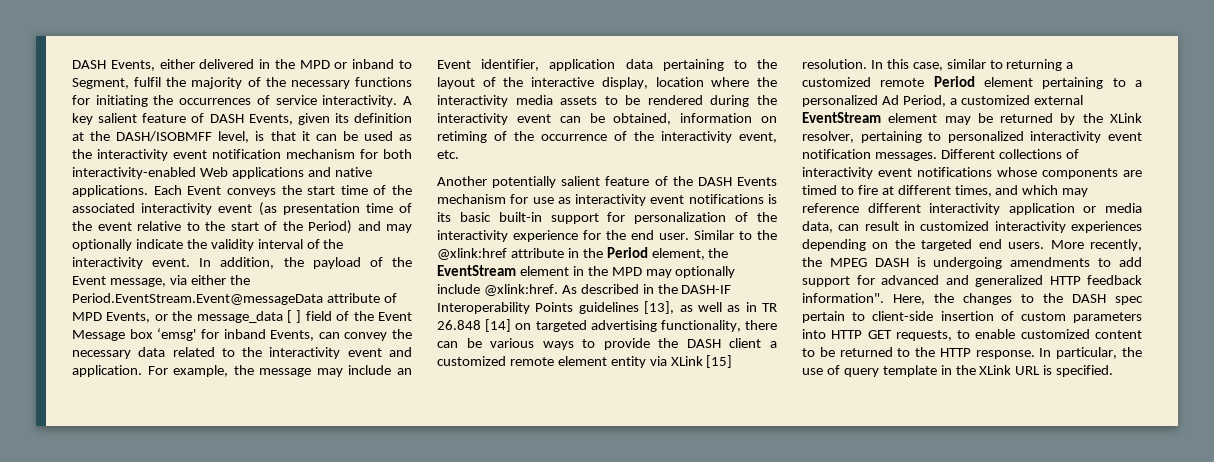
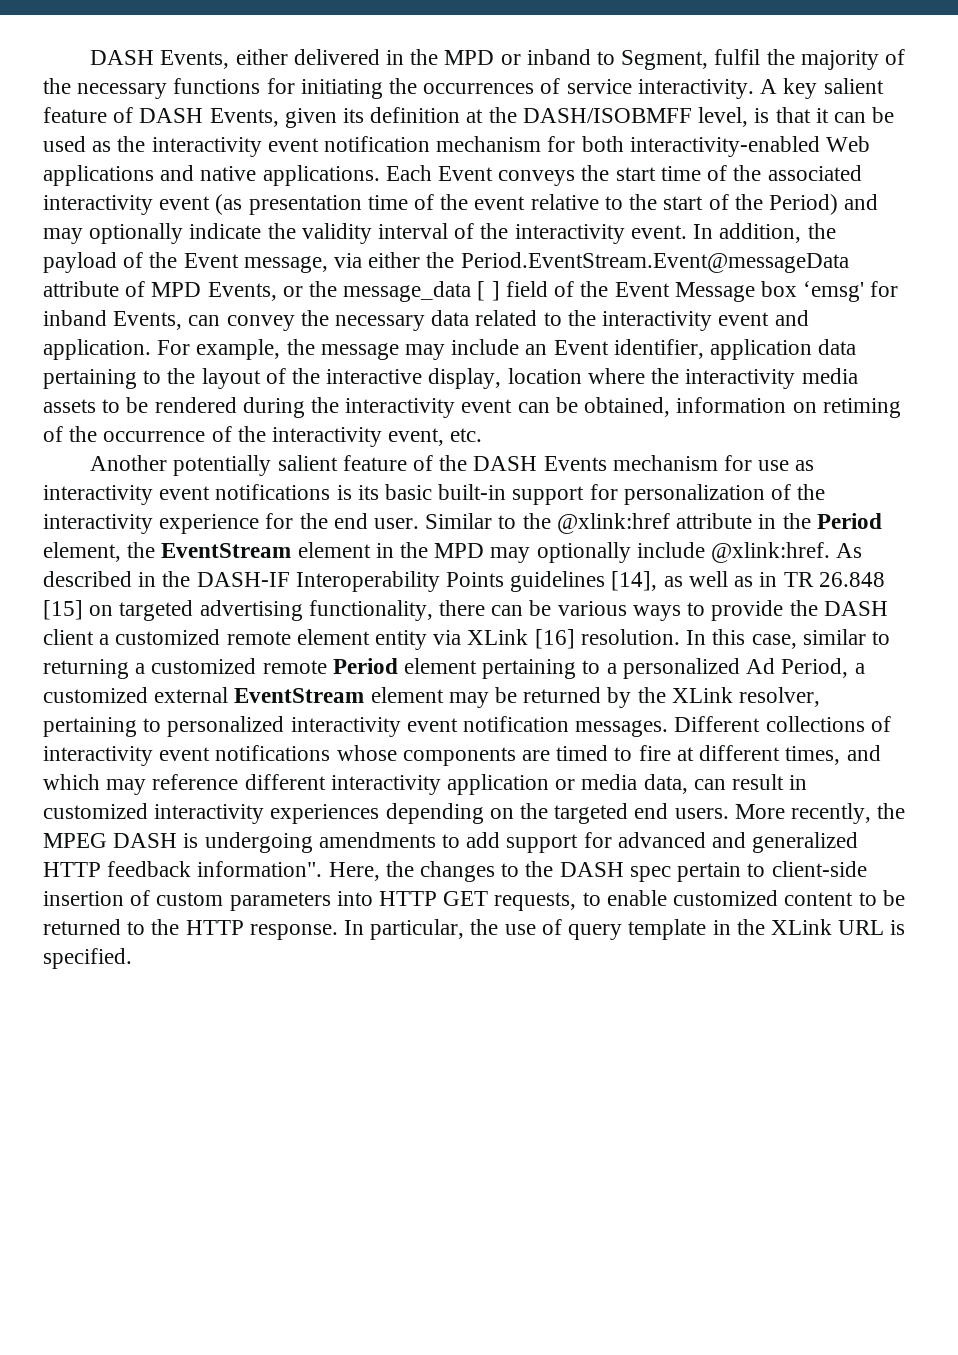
[644,301,675,314] [13], -> [611,571,658,591] [14],
[485,319,512,332] [14] -> [43,600,83,620] [15]
[706,355,733,368] [15] -> [534,629,575,649] [16]

